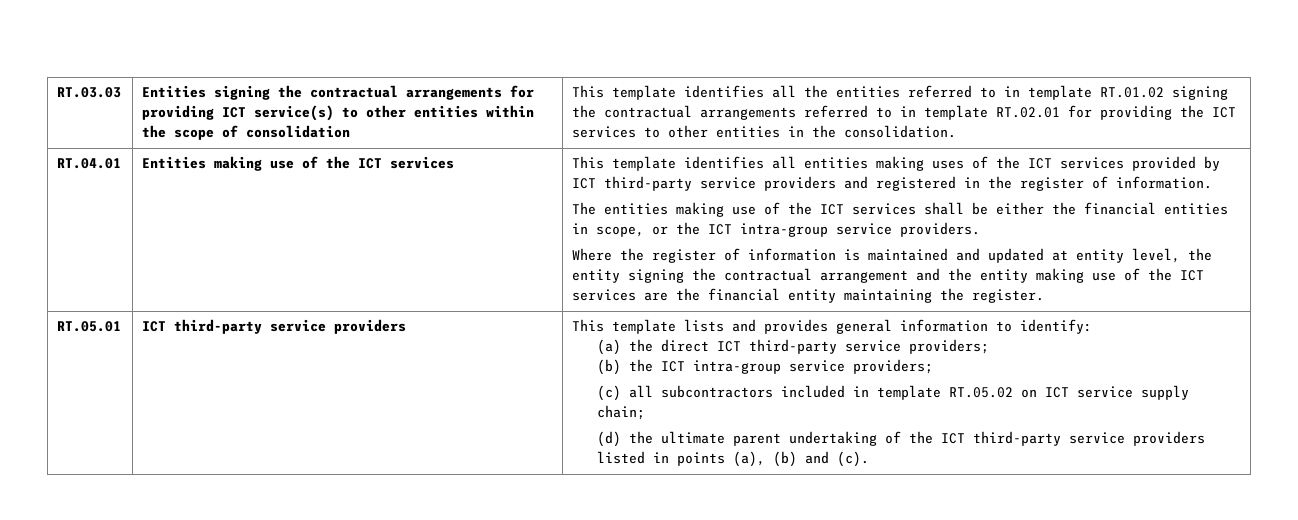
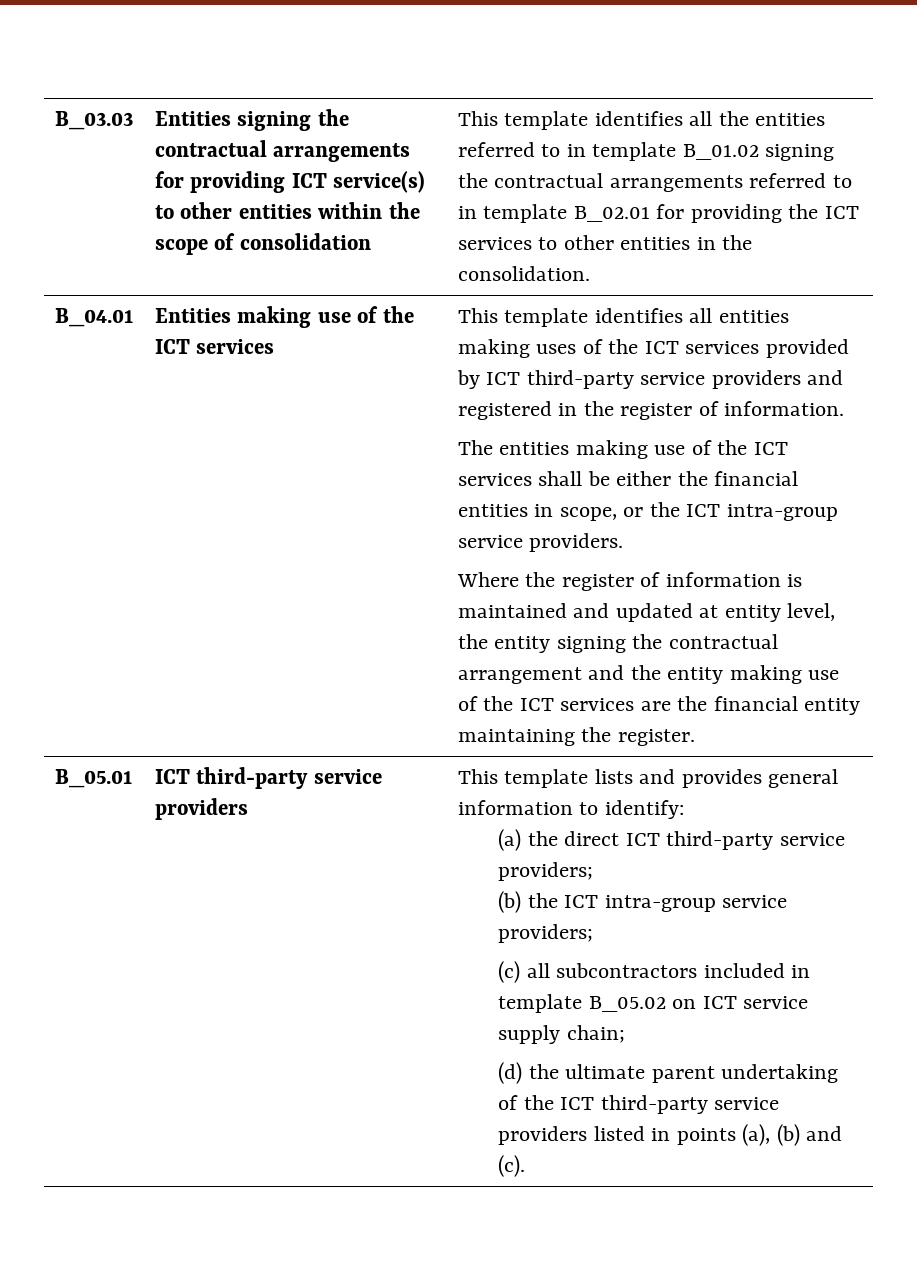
[57,87,122,98] RT.03.03 -> [54,111,133,130] B_03.03
[1100,87,1165,98] RT.01.02 -> [682,144,759,160] B_01.02
[996,107,1061,118] RT.02.01 -> [573,206,650,222] B_02.01
[57,158,122,169] RT.04.01 -> [54,308,133,327] B_04.01
[57,321,122,332] RT.05.01 -> [54,769,132,788] B_05.01
[949,387,1014,398] RT.05.02 -> [588,996,666,1012] B_05.02

